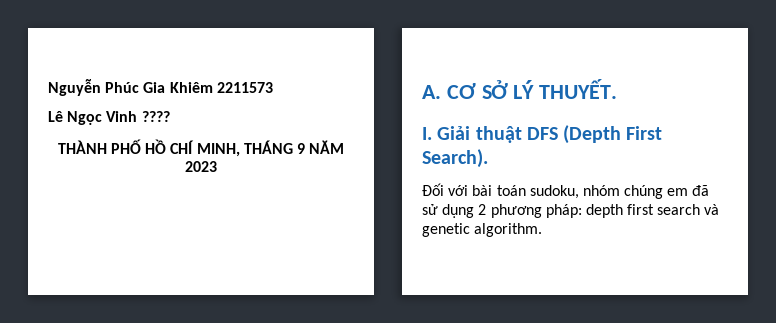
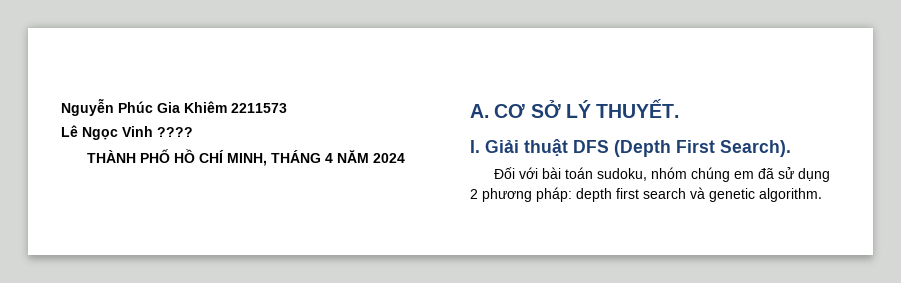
[296,140,345,154] [185,161,217,172] 9 NĂM 2023 -> [325,150,405,163] 4 NĂM 2024

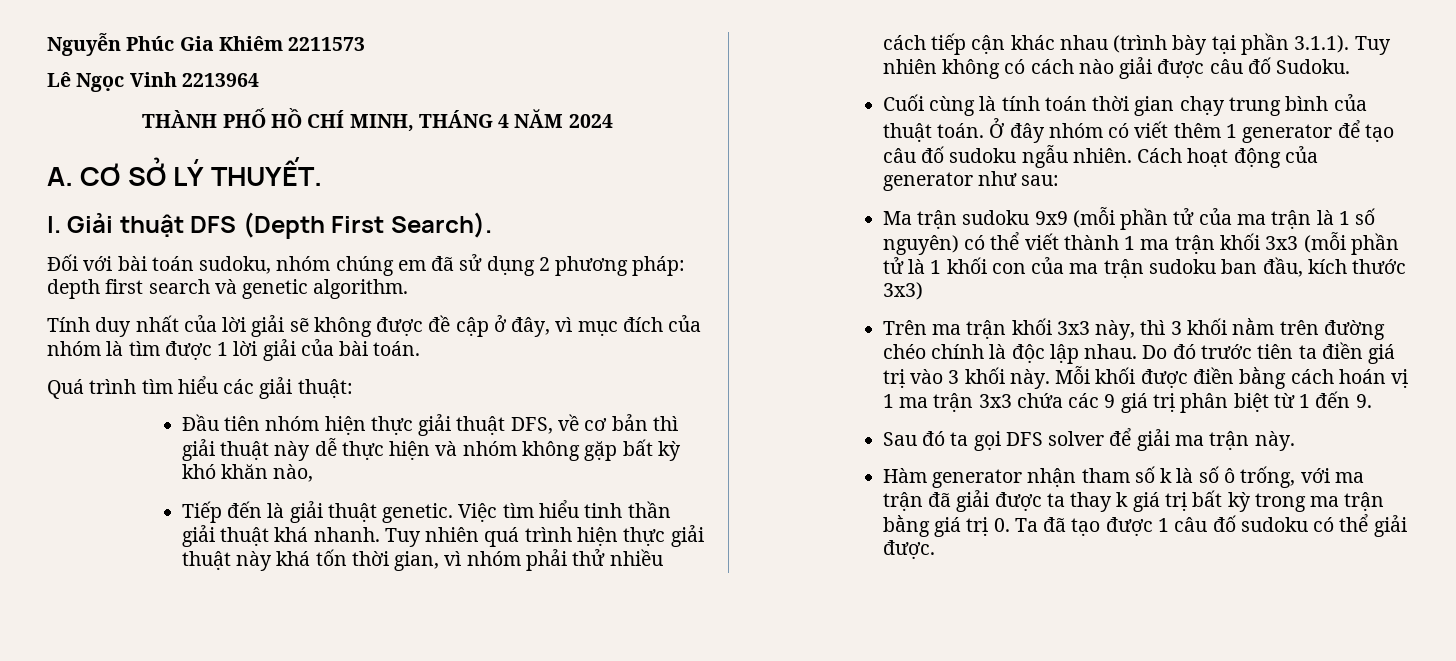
[157,127,193,137] ???? -> [181,73,259,87] 2213964
(822, 195) none -> [47,315,702,337] [47,339,421,361] [47,376,353,399] [181,414,678,436] [181,438,681,461] [181,464,314,482] [181,500,671,523] [181,525,704,547] [181,549,663,571] [882,33,1391,55] [882,57,1351,79] [882,94,1367,116] [882,118,1394,143] [882,145,1318,168] [882,171,1060,191] [882,207,1376,230] [882,232,1399,255] [882,257,1407,278] [882,282,923,300] [882,318,1385,340] [882,342,1396,364] [882,366,1409,389] [882,391,1372,413] [882,428,1295,451] [882,466,1364,488] [882,490,1385,512] [882,514,1407,537] [882,540,935,559] // Tính duy nhất của lời giải sẽ không được đề cập ở đây, vì mục đích của nhóm là tìm được 1 lời giải của bài toán. // Quá trình tìm hiểu các giải thuật: // Đầu tiên nhóm hiện thực giải thuật DFS, về cơ bản thì giải thuật này dễ thực hiện và nhóm không gặp bất kỳ khó khăn nào, // Tiếp đến là giải thuật genetic. Việc tìm hiểu tinh thần giải thuật khá nhanh. Tuy nhiên quá trình hiện thực giải thuật này khá tốn thời gian, vì nhóm phải thử nhiều cách tiếp cận khác nhau (trình bày tại phần 3.1.1). Tuy nhiên không có cách nào giải được câu đố Sudoku. // Cuối cùng là tính toán thời gian chạy trung bình của thuật toán. Ở đây nhóm có viết thêm 1 generator để tạo câu đố sudoku ngẫu nhiên. Cách hoạt động của generator như sau: // Ma trận sudoku 9x9 (mỗi phần tử của ma trận là 1 số nguyên) có thể viết thành 1 ma trận khối 3x3 (mỗi phần tử là 1 khối con của ma trận sudoku ban đầu, kích thước 3x3) // Trên ma trận khối 3x3 này, thì 3 khối nằm trên đường chéo chính là độc lập nhau. Do đó trước tiên ta điền giá trị vào 3 khối này. Mỗi khối được điền bằng cách hoán vị 1 ma trận 3x3 chứa các 9 giá trị phân biệt từ 1 đến 9. // Sau đó ta gọi DFS solver để giải ma trận này. // Hàm generator nhận tham số k là số ô trống, với ma trận đã giải được ta thay k giá trị bất kỳ trong ma trận bằng giá trị 0. Ta đã tạo được 1 câu đố sudoku có thể giải được.

